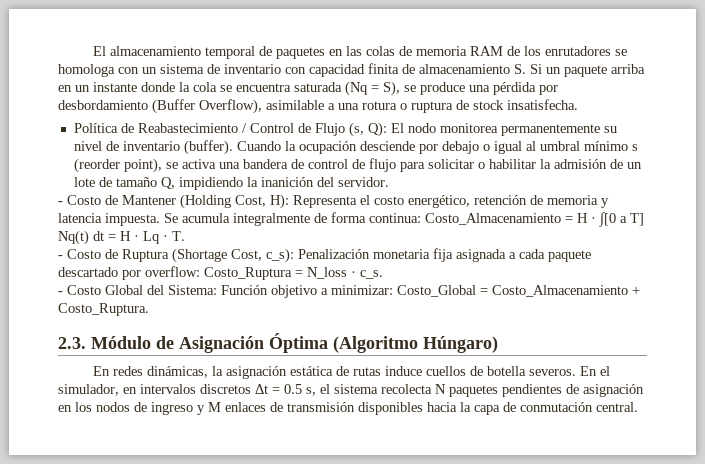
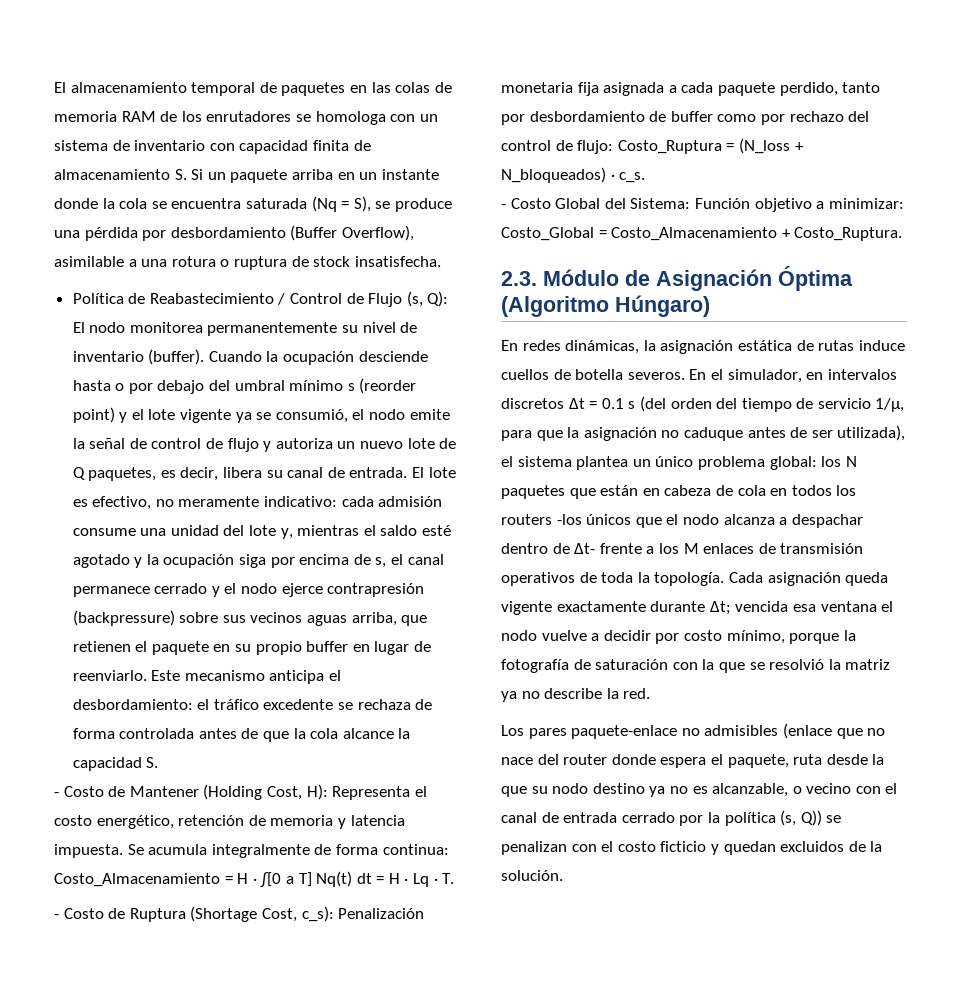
[418,141,638,154] [73,158,642,173] [73,177,389,190] por debajo o igual al umbral mínimo s (reorder point), se activa una bandera de control de flujo para solicitar o habilitar la admisión de un lote de tamaño Q, impidiendo la inanición del servidor. -> [72,378,417,394] [72,407,450,423] [72,438,457,452] [72,467,456,481] [72,496,443,510] [72,525,452,539] [72,554,444,568] [72,583,425,597] [72,610,428,626] [72,641,432,655] [72,670,342,684] [72,699,433,710] [72,728,411,742] [72,757,159,771] hasta o por debajo del umbral mínimo s (reorder point) y el lote vigente ya se consumió, el nodo emite la señal de control de flujo y autoriza un nuevo lote de Q paquetes, es decir, libera su canal de entrada. El lote es efectivo, no meramente indicativo: cada admisión consume una unidad del lote y, mientras el saldo esté agotado y la ocupación siga por encima de s, el canal permanece cerrado y el nodo ejerce contrapresión (backpressure) sobre sus vecinos aguas arriba, que retienen el paquete en su propio buffer en lugar de reenviarlo. Este mecanismo anticipa el desbordamiento: el tráfico excedente se rechaza de forma controlada antes de que la cola alcance la capacidad S.
[58,266,347,280] descartado por overflow: Costo_Ruptura = N_loss -> [779,82,881,96] [501,111,870,125] [501,138,804,154] [501,167,606,183] perdido, tanto por desbordamiento de buffer como por rechazo del control de flujo: Costo_Ruptura = (N_loss + N_bloqueados)
[284,384,644,397] [58,402,638,415] 0.5 s, el sistema recolecta N paquetes pendientes de asignación en los nodos de ingreso y M enlaces de transmisión disponibles hacia la capa de conmutación central. -> [601,396,905,412] [501,425,906,441] [501,456,857,470] [501,485,857,499] [501,514,863,528] [501,543,864,554] [501,572,889,586] [501,601,894,615] [501,630,856,644] [501,659,891,673] [501,688,651,702] [501,723,886,739] [501,754,885,768] [501,783,898,797] [501,810,842,826] [501,841,883,855] [501,870,563,881] 0.1 s (del orden del tiempo de servicio 1/μ, para que la asignación no caduque antes de ser utilizada), el sistema plantea un único problema global: los N paquetes que están en cabeza de cola en todos los routers -los únicos que el nodo alcanza a despachar dentro de Δt- frente a los M enlaces de transmisión operativos de toda la topología. Cada asignación queda vigente exactamente durante Δt; vencida esa ventana el nodo vuelve a decidir por costo mínimo, porque la fotografía de saturación con la que se resolvió la matriz ya no describe la red. // Los pares paquete-enlace no admisibles (enlace que no nace del router donde espera el paquete, ruta desde la que su nodo destino ya no es alcanzable, o vecino con el canal de entrada cerrado por la política (s, Q)) se penalizan con el costo ficticio y quedan excluidos de la solución.

